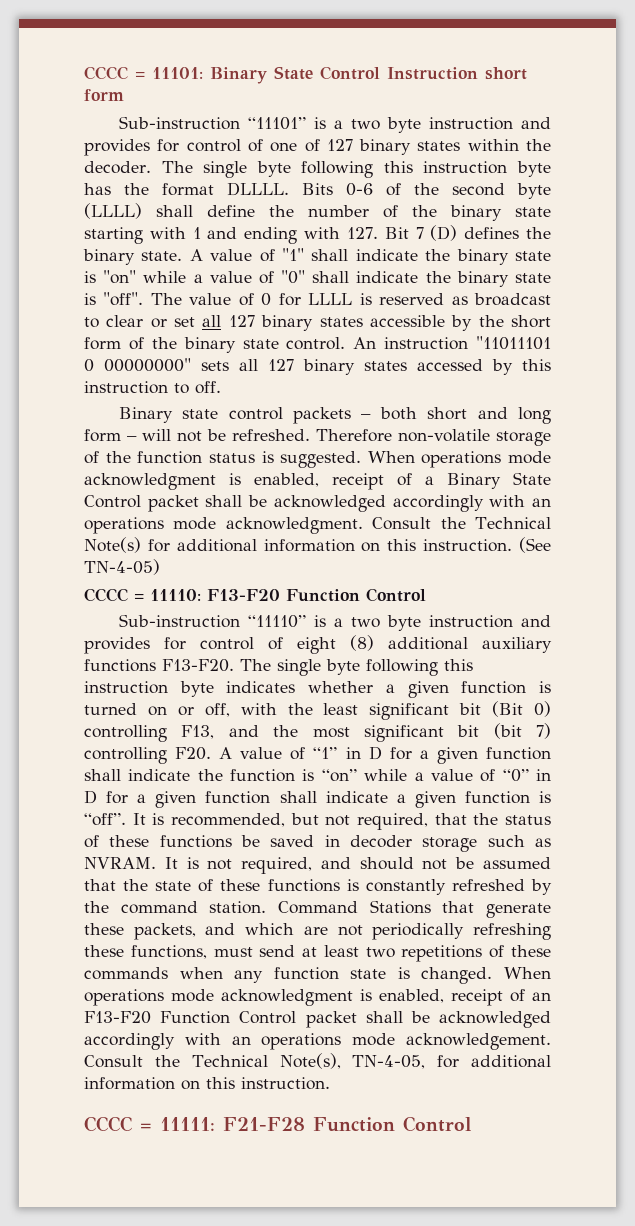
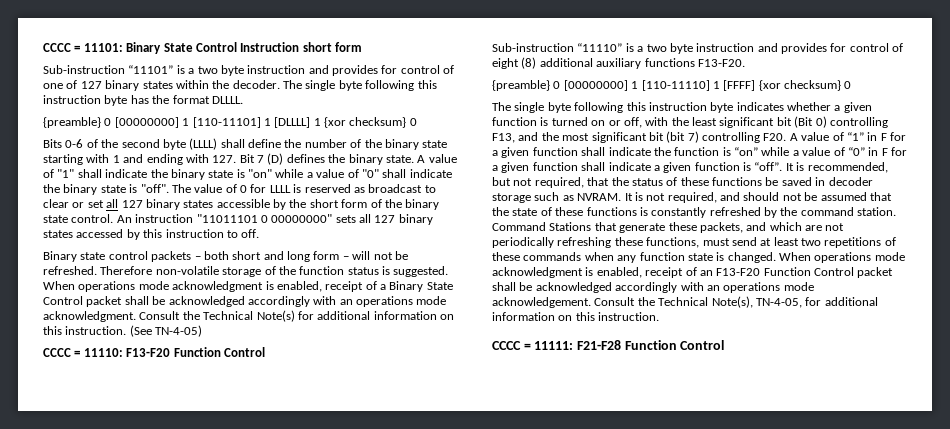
(289, 189) none -> [43,117,417,128] // {preamble} 0 [00000000] 1 [110-11101] 1 [DLLLL] 1 {xor checksum} 0 //
(234, 665) none -> [492,80,852,91] // {preamble} 0 [00000000] 1 [110-11110] 1 [FFFF] {xor checksum} 0 //
[368,746,382,760] D -> [880,133,887,141] F
[84,790,97,804] D -> [881,148,888,156] F

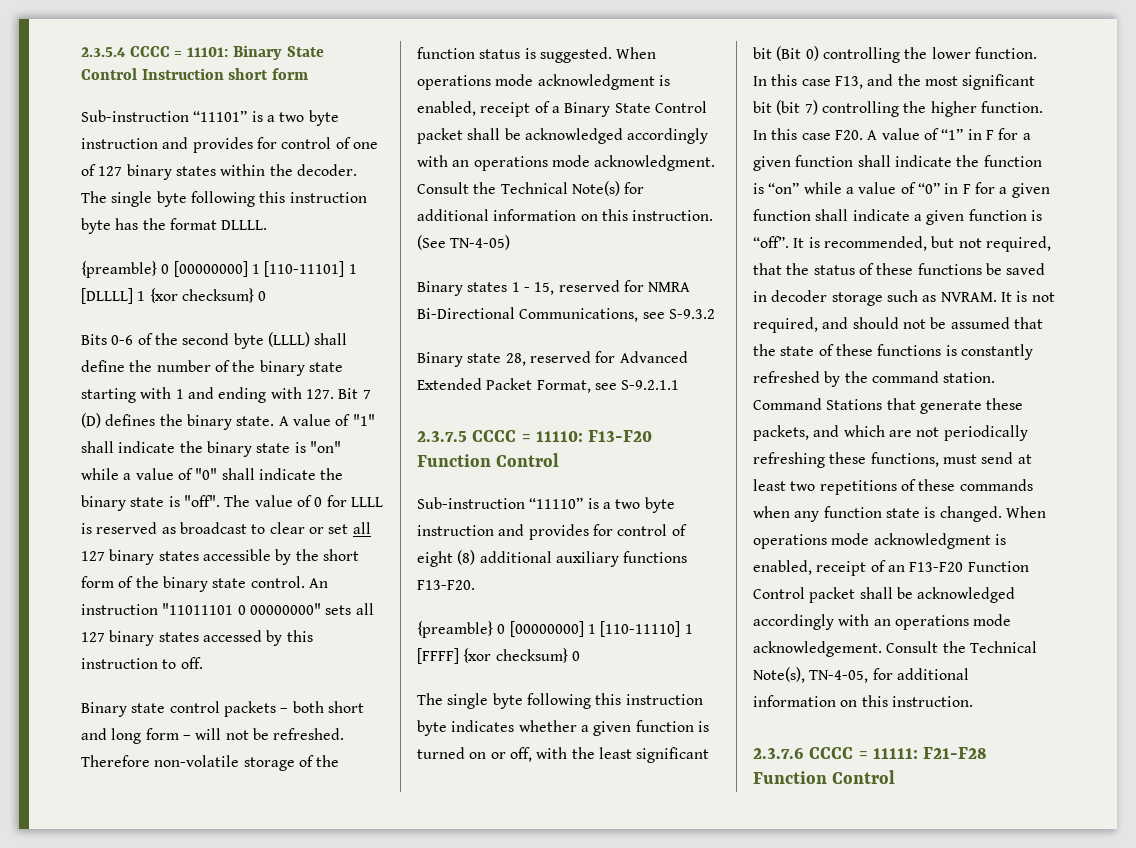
(43, 47) none -> [81,47,126,57] 2.3.5.4
(203, 331) none -> [417,280,691,296] [417,307,715,322] [417,351,688,367] [417,378,680,393] [417,431,467,442] Binary states 1 - 15, reserved for NMRA Bi-Directional Communications, see S-9.3.2 // Binary state 28, reserved for Advanced Extended Packet Format, see S-9.2.1.1 // 2.3.7.5
(888, 122) none -> [904,47,1037,59] [753,74,831,86] the lower function. In this case
(760, 137) none -> [903,101,1043,117] [753,128,831,140] the higher function. In this case
(660, 316) none -> [753,748,804,759] 2.3.7.6

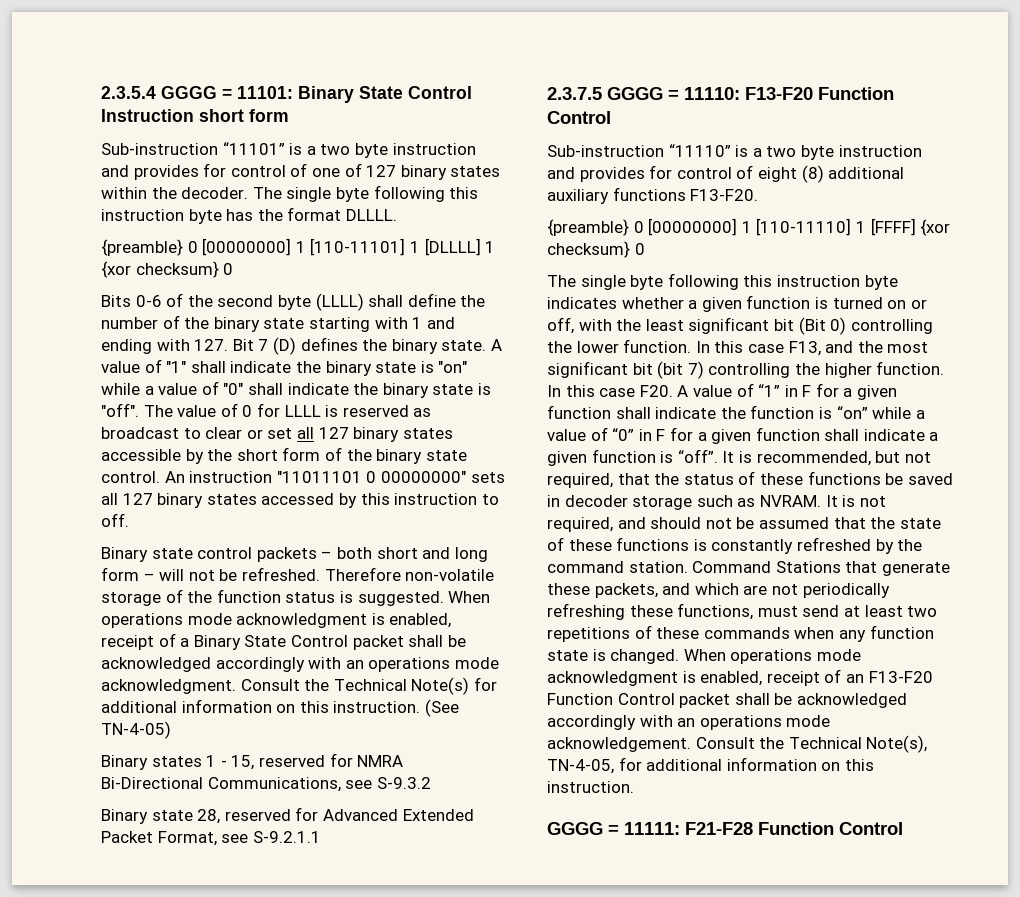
[129,46,170,57] CCCC -> [161,86,217,99] GGGG
[472,430,517,442] CCCC -> [607,87,663,100] GGGG
[753,747,854,759] 2.3.7.6 CCCC -> [547,822,603,835] GGGG

